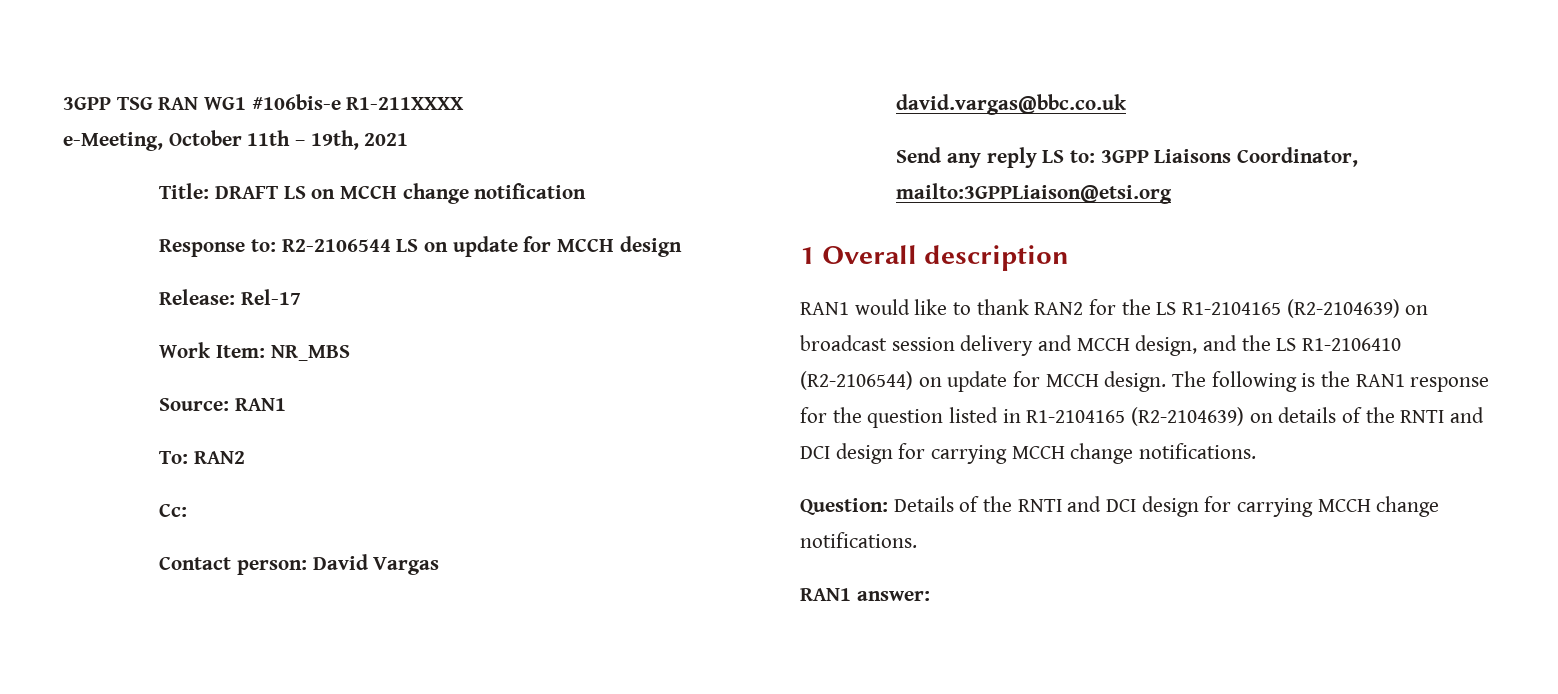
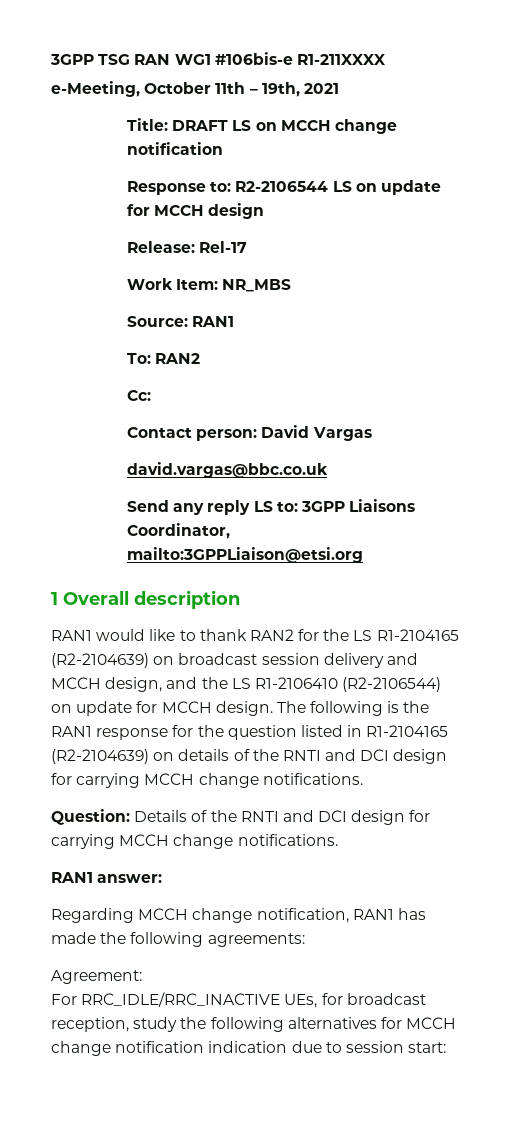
(930, 595) none -> [51,908,426,923] [51,932,305,947] [51,970,142,984] [51,992,426,1008] [51,1017,457,1032] [51,1041,447,1056] // Regarding MCCH change notification, RAN1 has made the following agreements: // Agreement: // For RRC_IDLE/RRC_INACTIVE UEs, for broadcast reception, study the following alternatives for MCCH change notification indication due to session start:

